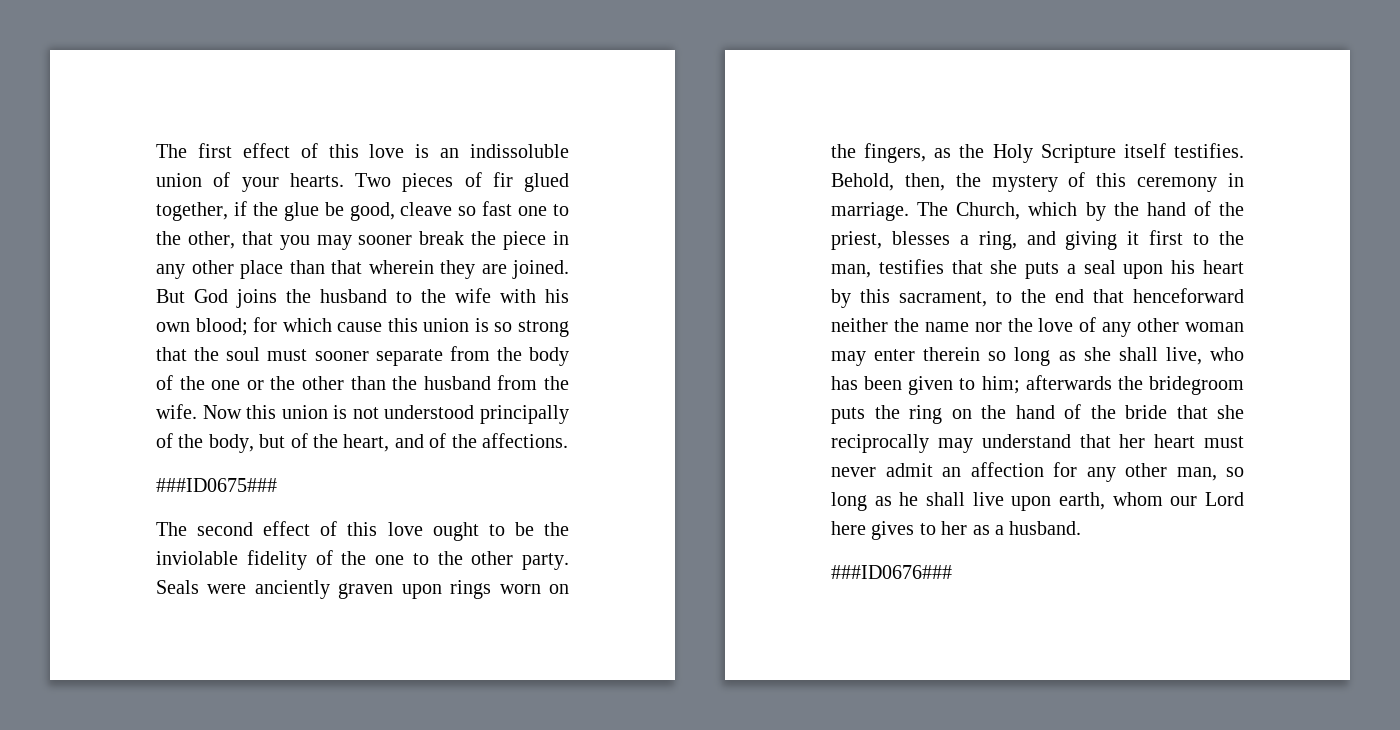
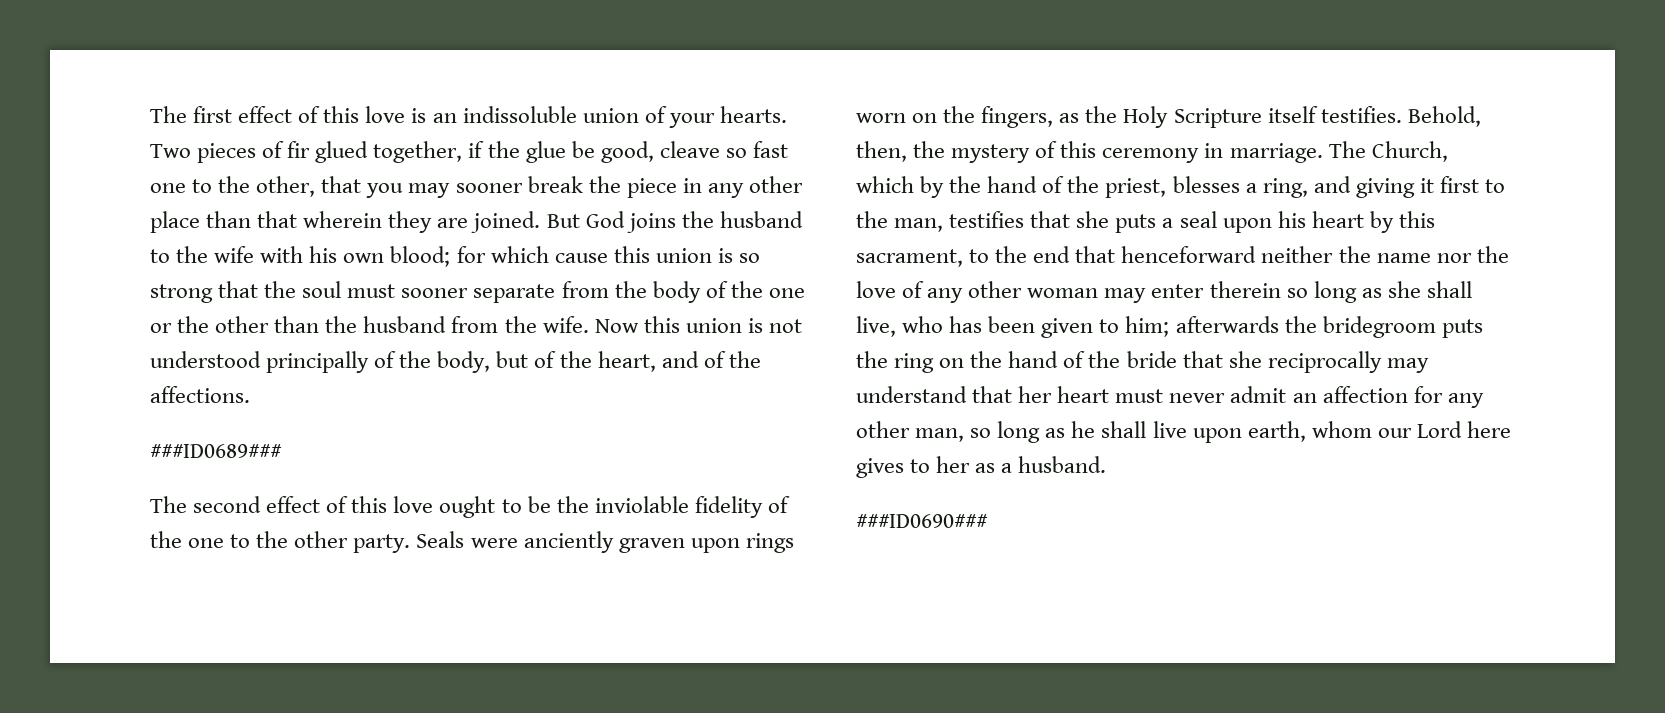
[156,478,277,492] ###ID0675### -> [150,444,282,458] ###ID0689###
[831,565,952,579] ###ID0676### -> [856,514,988,528] ###ID0690###

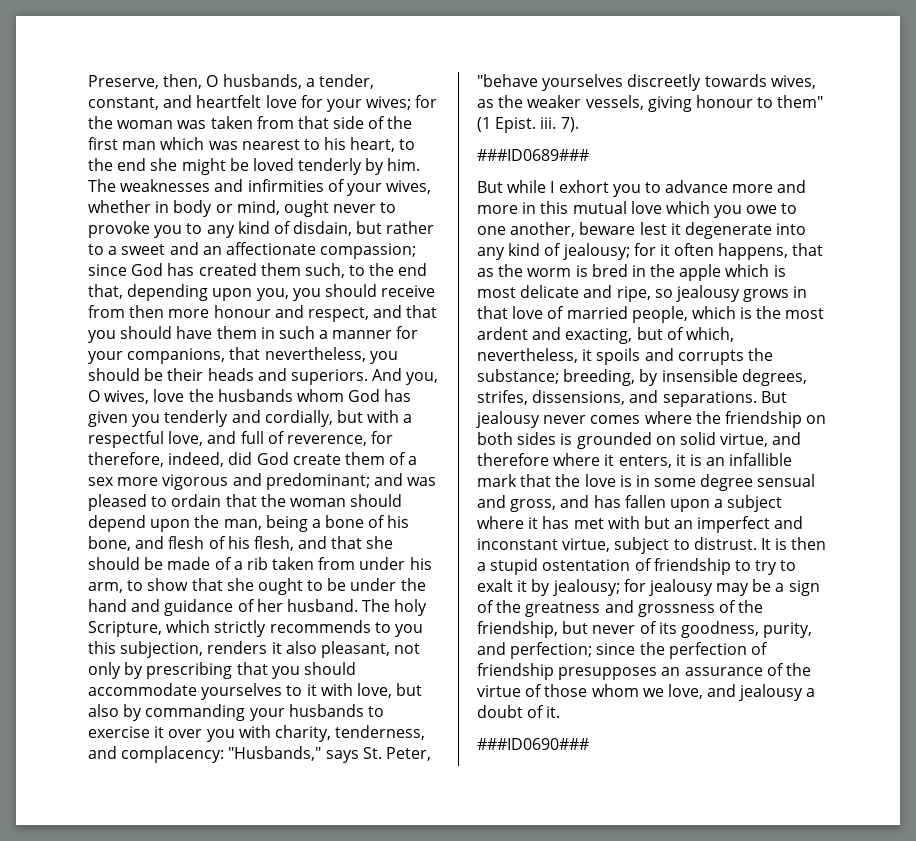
[150,106,787,128] [150,141,788,163] [150,176,803,198] [150,211,803,233] [150,246,760,267] [150,281,805,303] [150,316,802,333] [150,351,761,373] [150,386,250,403] [150,444,282,458] [150,496,790,518] [150,531,794,553] [856,106,1481,128] [856,141,1448,163] [856,176,1506,198] [856,211,1435,233] [856,246,1509,267] [856,281,1472,303] [856,316,1483,338] [856,351,1429,373] [856,386,1484,408] [856,421,1511,443] [856,456,1107,478] The first effect of this love is an indissoluble union of your hearts. Two pieces of fir glued together, if the glue be good, cleave so fast one to the other, that you may sooner break the piece in any other place than that wherein they are joined. But God joins the husband to the wife with his own blood; for which cause this union is so strong that the soul must sooner separate from the body of the one or the other than the husband from the wife. Now this union is not understood principally of the body, but of the heart, and of the affections. // ###ID0689### // The second effect of this love ought to be the inviolable fidelity of the one to the other party. Seals were anciently graven upon rings worn on the fingers, as the Holy Scripture itself testifies. Behold, then, the mystery of this ceremony in marriage. The Church, which by the hand of the priest, blesses a ring, and giving it first to the man, testifies that she puts a seal upon his heart by this sacrament, to the end that henceforward neither the name nor the love of any other woman may enter therein so long as she shall live, who has been given to him; afterwards the bridegroom puts the ring on the hand of the bride that she reciprocally may understand that her heart must never admit an affection for any other man, so long as he shall live upon earth, whom our Lord here gives to her as a husband. -> [88,74,374,89] [88,95,438,112] [88,116,413,129] [88,137,416,152] [88,158,421,175] [88,179,432,196] [88,200,397,217] [88,221,435,238] [88,242,417,259] [88,263,428,278] [88,284,436,301] [88,305,438,322] [88,326,419,343] [88,347,398,364] [88,368,439,385] [88,389,412,404] [88,410,413,427] [88,431,394,448] [88,452,418,467] [88,473,437,490] [88,494,403,511] [88,515,410,532] [88,536,394,551] [88,557,432,570] [88,578,426,595] [88,599,428,616] [88,620,423,637] [88,641,421,658] [88,662,356,679] [88,683,423,700] [88,704,384,721] [88,725,426,742] [88,746,431,763] [477,74,816,91] [477,95,824,112] [477,117,579,133] [477,149,589,161] [477,180,807,197] [477,201,798,218] [477,222,807,239] [477,243,824,260] [477,264,786,281] [477,285,808,302] [477,306,825,323] [477,327,734,344] [477,348,773,365] [477,369,807,386] [477,390,787,407] [476,411,827,428] [477,432,802,449] [477,453,793,468] [477,474,816,491] [477,495,783,512] [477,516,804,533] [477,537,827,554] [477,558,797,575] [477,579,820,596] [477,600,764,617] [477,621,813,638] [477,642,768,659] [477,663,811,680] [477,684,816,701] [477,705,561,718] Preserve, then, O husbands, a tender, constant, and heartfelt love for your wives; for the woman was taken from that side of the first man which was nearest to his heart, to the end she might be loved tenderly by him. The weaknesses and infirmities of your wives, whether in body or mind, ought never to provoke you to any kind of disdain, but rather to a sweet and an affectionate compassion; since God has created them such, to the end that, depending upon you, you should receive from then more honour and respect, and that you should have them in such a manner for your companions, that nevertheless, you should be their heads and superiors. And you, O wives, love the husbands whom God has given you tenderly and cordially, but with a respectful love, and full of reverence, for therefore, indeed, did God create them of a sex more vigorous and predominant; and was pleased to ordain that the woman should depend upon the man, being a bone of his bone, and flesh of his flesh, and that she should be made of a rib taken from under his arm, to show that she ought to be under the hand and guidance of her husband. The holy Scripture, which strictly recommends to you this subjection, renders it also pleasant, not only by prescribing that you should accommodate yourselves to it with love, but also by commanding your husbands to exercise it over you with charity, tenderness, and complacency: "Husbands," says St. Peter, "behave yourselves discreetly towards wives, as the weaker vessels, giving honour to them" (1 Epist. iii. 7). // ###ID0689### // But while I exhort you to advance more and more in this mutual love which you owe to one another, beware lest it degenerate into any kind of jealousy; for it often happens, that as the worm is bred in the apple which is most delicate and ripe, so jealousy grows in that love of married people, which is the most ardent and exacting, but of which, nevertheless, it spoils and corrupts the substance; breeding, by insensible degrees, strifes, dissensions, and separations. But jealousy never comes where the friendship on both sides is grounded on solid virtue, and therefore where it enters, it is an infallible mark that the love is in some degree sensual and gross, and has fallen upon a subject where it has met with but an imperfect and inconstant virtue, subject to distrust. It is then a stupid ostentation of friendship to try to exalt it by jealousy; for jealousy may be a sign of the greatness and grossness of the friendship, but never of its goodness, purity, and perfection; since the perfection of friendship presupposes an assurance of the virtue of those whom we love, and jealousy a doubt of it.

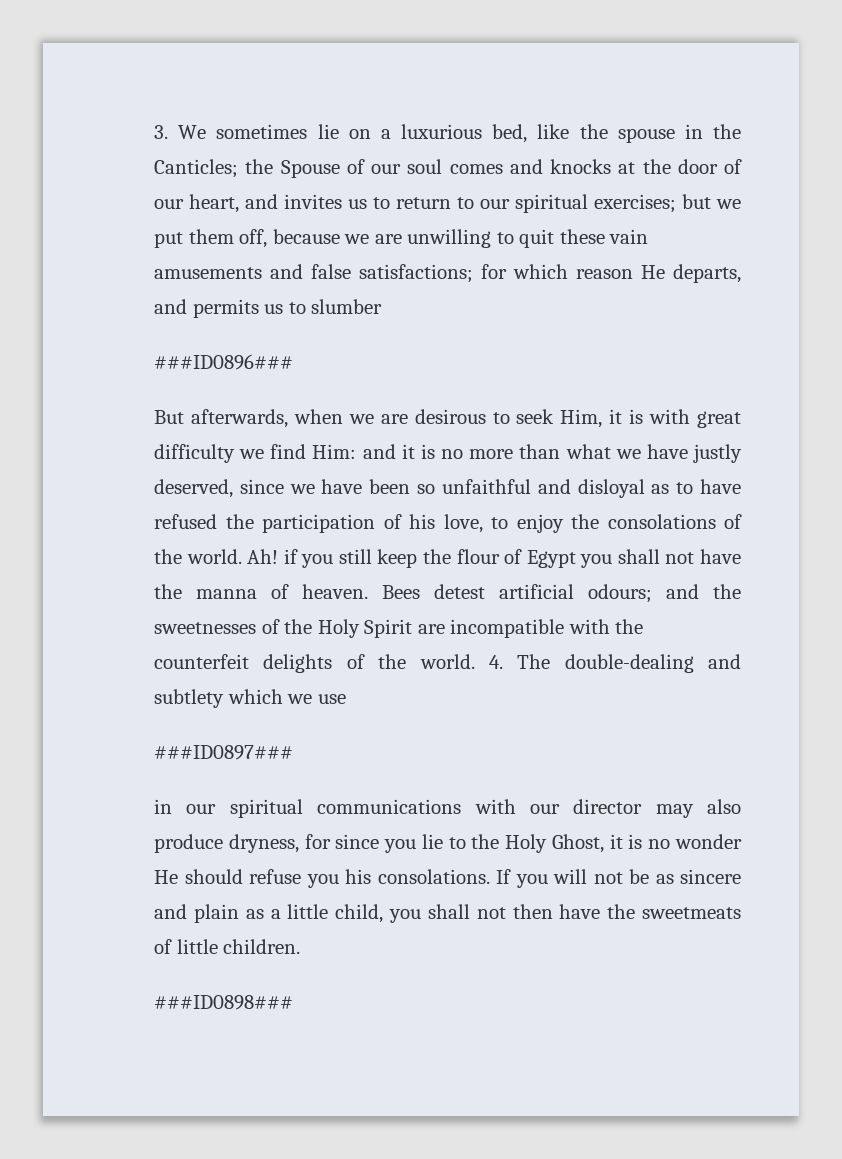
[88,74,374,89] [88,95,438,112] [88,116,413,129] [88,137,416,152] [88,158,421,175] [88,179,432,196] [88,200,397,217] [88,221,435,238] [88,242,417,259] [88,263,428,278] [88,284,436,301] [88,305,438,322] [88,326,419,343] [88,347,398,364] [88,368,439,385] [88,389,412,404] [88,410,413,427] [88,431,394,448] [88,452,418,467] [88,473,437,490] [88,494,403,511] [88,515,410,532] [88,536,394,551] [88,557,432,570] [88,578,426,595] [88,599,428,616] [88,620,423,637] [88,641,421,658] [88,662,356,679] [88,683,423,700] [88,704,384,721] [88,725,426,742] [88,746,431,763] [477,74,816,91] [477,95,824,112] [477,117,579,133] [477,149,589,161] [477,180,807,197] [477,201,798,218] [477,222,807,239] [477,243,824,260] [477,264,786,281] [477,285,808,302] [477,306,825,323] [477,327,734,344] [477,348,773,365] [477,369,807,386] [477,390,787,407] [476,411,827,428] [477,432,802,449] [477,453,793,468] [477,474,816,491] [477,495,783,512] [477,516,804,533] [477,537,827,554] [477,558,797,575] [477,579,820,596] [477,600,764,617] [477,621,813,638] [477,642,768,659] [477,663,811,680] [477,684,816,701] [477,705,561,718] [477,738,589,750] Preserve, then, O husbands, a tender, constant, and heartfelt love for your wives; for the woman was taken from that side of the first man which was nearest to his heart, to the end she might be loved tenderly by him. The weaknesses and infirmities of your wives, whether in body or mind, ought never to provoke you to any kind of disdain, but rather to a sweet and an affectionate compassion; since God has created them such, to the end that, depending upon you, you should receive from then more honour and respect, and that you should have them in such a manner for your companions, that nevertheless, you should be their heads and superiors. And you, O wives, love the husbands whom God has given you tenderly and cordially, but with a respectful love, and full of reverence, for therefore, indeed, did God create them of a sex more vigorous and predominant; and was pleased to ordain that the woman should depend upon the man, being a bone of his bone, and flesh of his flesh, and that she should be made of a rib taken from under his arm, to show that she ought to be under the hand and guidance of her husband. The holy Scripture, which strictly recommends to you this subjection, renders it also pleasant, not only by prescribing that you should accommodate yourselves to it with love, but also by commanding your husbands to exercise it over you with charity, tenderness, and complacency: "Husbands," says St. Peter, "behave yourselves discreetly towards wives, as the weaker vessels, giving honour to them" (1 Epist. iii. 7). // ###ID0689### // But while I exhort you to advance more and more in this mutual love which you owe to one another, beware lest it degenerate into any kind of jealousy; for it often happens, that as the worm is bred in the apple which is most delicate and ripe, so jealousy grows in that love of married people, which is the most ardent and exacting, but of which, nevertheless, it spoils and corrupts the substance; breeding, by insensible degrees, strifes, dissensions, and separations. But jealousy never comes where the friendship on both sides is grounded on solid virtue, and therefore where it enters, it is an infallible mark that the love is in some degree sensual and gross, and has fallen upon a subject where it has met with but an imperfect and inconstant virtue, subject to distrust. It is then a stupid ostentation of friendship to try to exalt it by jealousy; for jealousy may be a sign of the greatness and grossness of the friendship, but never of its goodness, purity, and perfection; since the perfection of friendship presupposes an assurance of the virtue of those whom we love, and jealousy a doubt of it. // ###ID0690### -> [154,124,741,143] [154,159,742,178] [154,194,741,213] [154,229,649,248] [154,264,741,283] [154,299,383,318] [154,354,293,370] [154,409,742,428] [154,444,742,463] [154,479,741,498] [154,514,742,533] [154,549,741,568] [154,584,741,603] [154,619,644,638] [154,654,741,673] [154,689,346,708] [154,745,293,760] [154,799,741,818] [154,834,743,853] [154,869,741,888] [154,904,741,923] [154,939,301,954] [154,995,293,1010] 3. We sometimes lie on a luxurious bed, like the spouse in the Canticles; the Spouse of our soul comes and knocks at the door of our heart, and invites us to return to our spiritual exercises; but we put them off, because we are unwilling to quit these vain amusements and false satisfactions; for which reason He departs, and permits us to slumber // ###ID0896### // But afterwards, when we are desirous to seek Him, it is with great difficulty we find Him: and it is no more than what we have justly deserved, since we have been so unfaithful and disloyal as to have refused the participation of his love, to enjoy the consolations of the world. Ah! if you still keep the flour of Egypt you shall not have the manna of heaven. Bees detest artificial odours; and the sweetnesses of the Holy Spirit are incompatible with the counterfeit delights of the world. 4. The double-dealing and subtlety which we use // ###ID0897### // in our spiritual communications with our director may also produce dryness, for since you lie to the Holy Ghost, it is no wonder He should refuse you his consolations. If you will not be as sincere and plain as a little child, you shall not then have the sweetmeats of little children. // ###ID0898###

